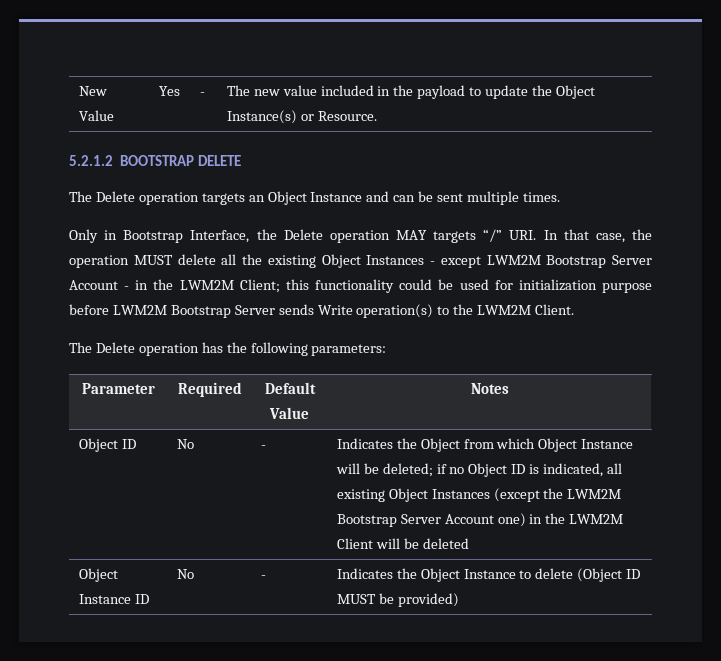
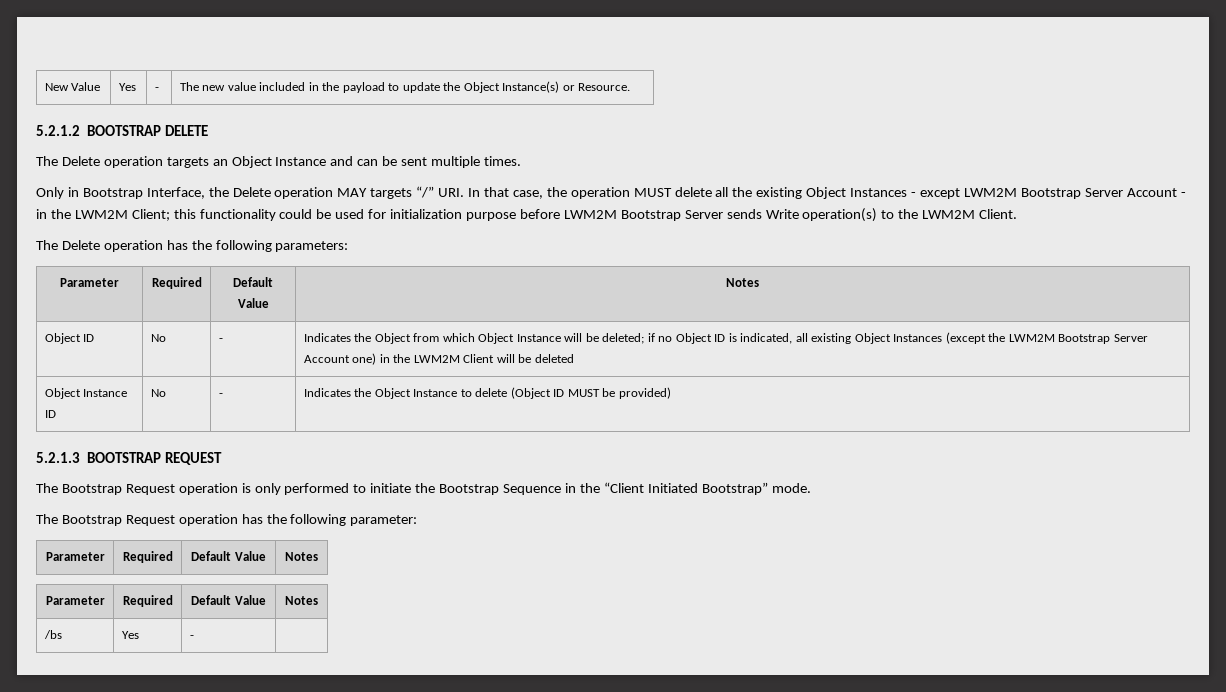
(459, 600) none -> [36,452,223,465] [36,482,811,495] [36,514,418,526] [45,552,105,561] [122,551,173,563] [191,551,266,561] [285,552,318,561] [45,596,105,605] [122,595,173,607] [191,595,266,605] [285,596,318,605] [43,630,62,639] [121,631,139,639] [189,635,194,639] // 5.2.1.3 BOOTSTRAP REQUEST // The Bootstrap Request operation is only performed to initiate the Bootstrap Sequence in the “Client Initiated Bootstrap” mode. // The Bootstrap Request operation has the following parameter: // Parameter | Required | Default Value | Notes // Parameter | Required | Default Value | Notes // /bs | Yes | - |

